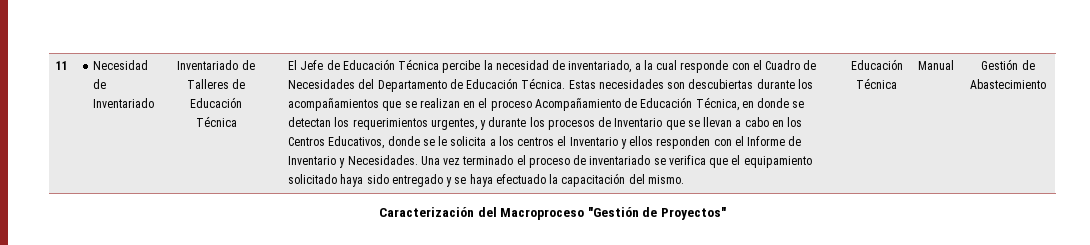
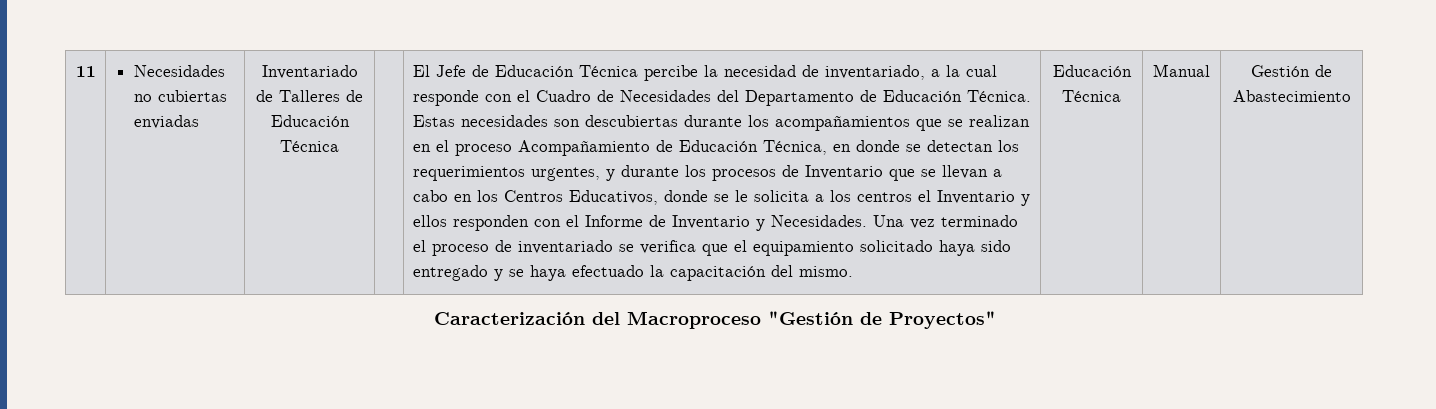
[93,60,149,70] [93,79,107,89] [93,98,155,108] Necesidad de Inventariado -> [133,65,225,77] [133,90,227,102] [133,115,199,129] Necesidades no cubiertas enviadas

